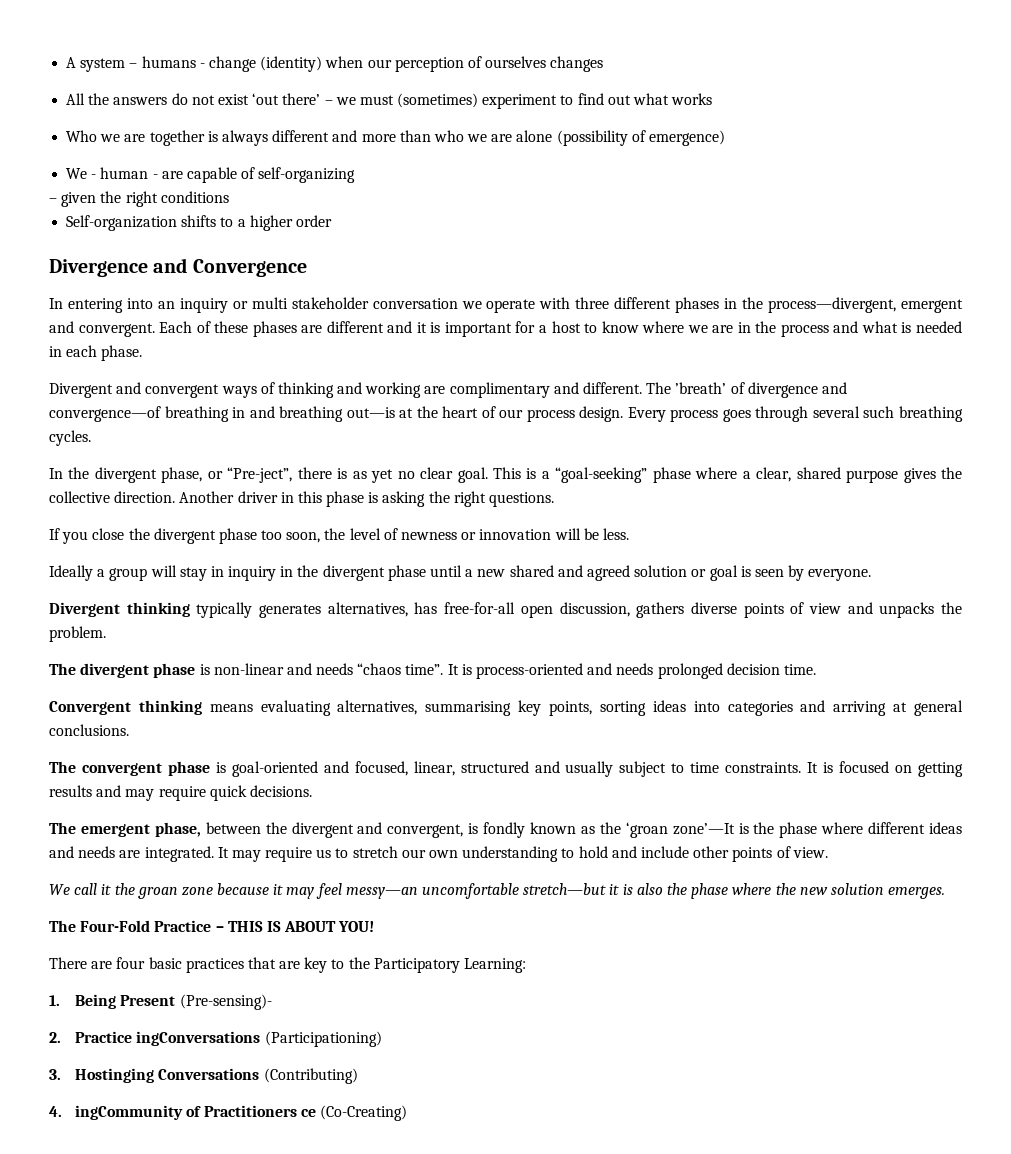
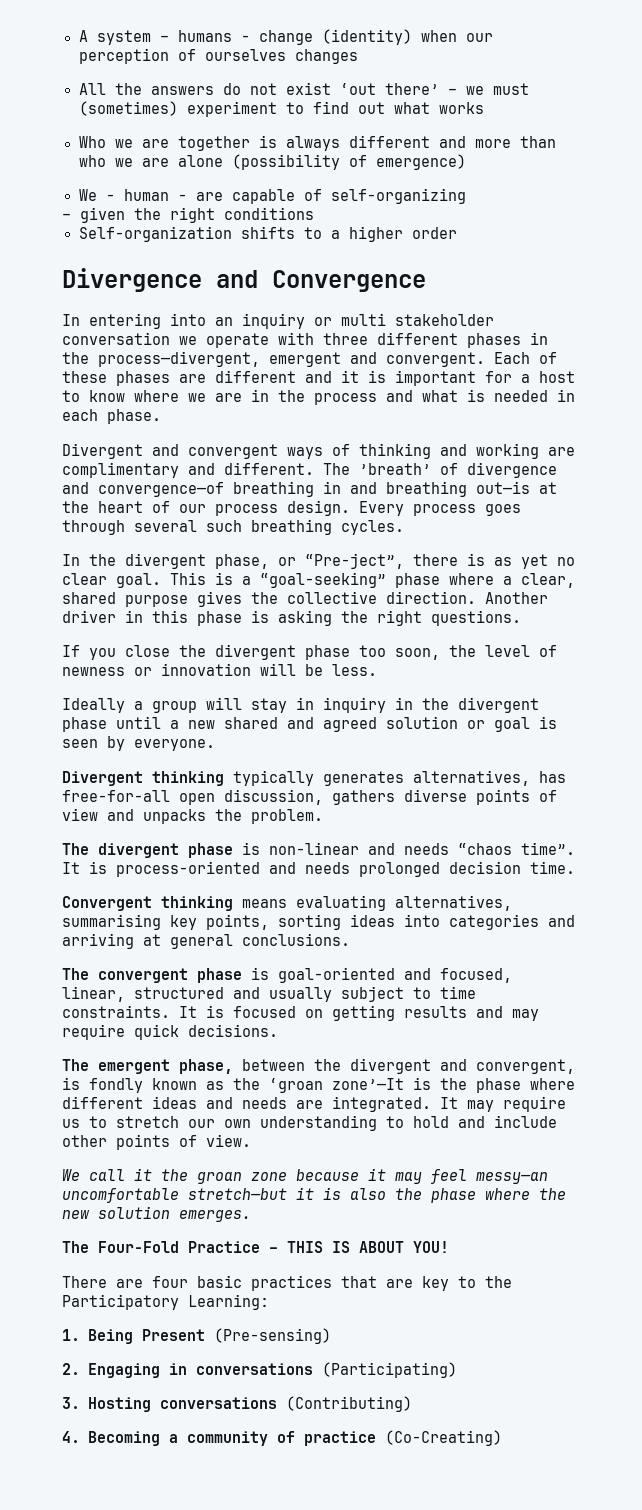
[179,994,272,1010] (Pre-sensing)- -> [213,1328,331,1344] (Pre-sensing)
[75,1031,382,1047] Practice ingConversations (Participationing) -> [87,1362,457,1378] Engaging in conversations (Participating)
[75,1068,260,1083] Hostinging Conversations -> [87,1397,277,1412] Hosting conversations
[75,1105,316,1120] ingCommunity of Practitioners ce -> [87,1431,376,1446] Becoming a community of practice

